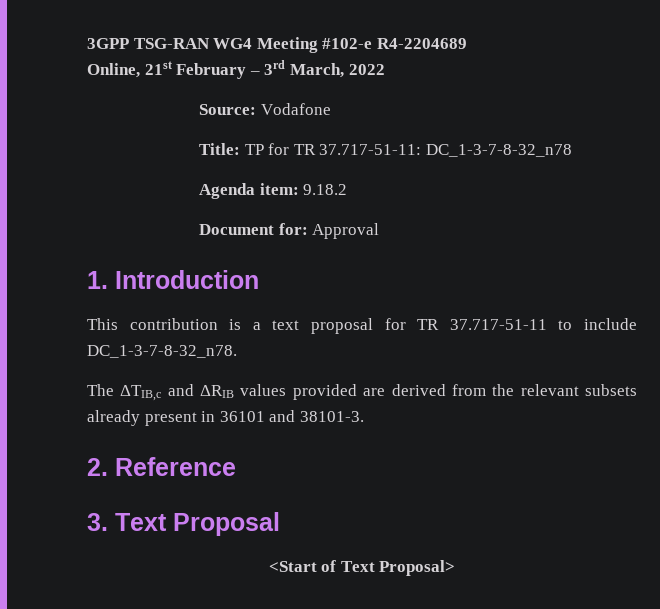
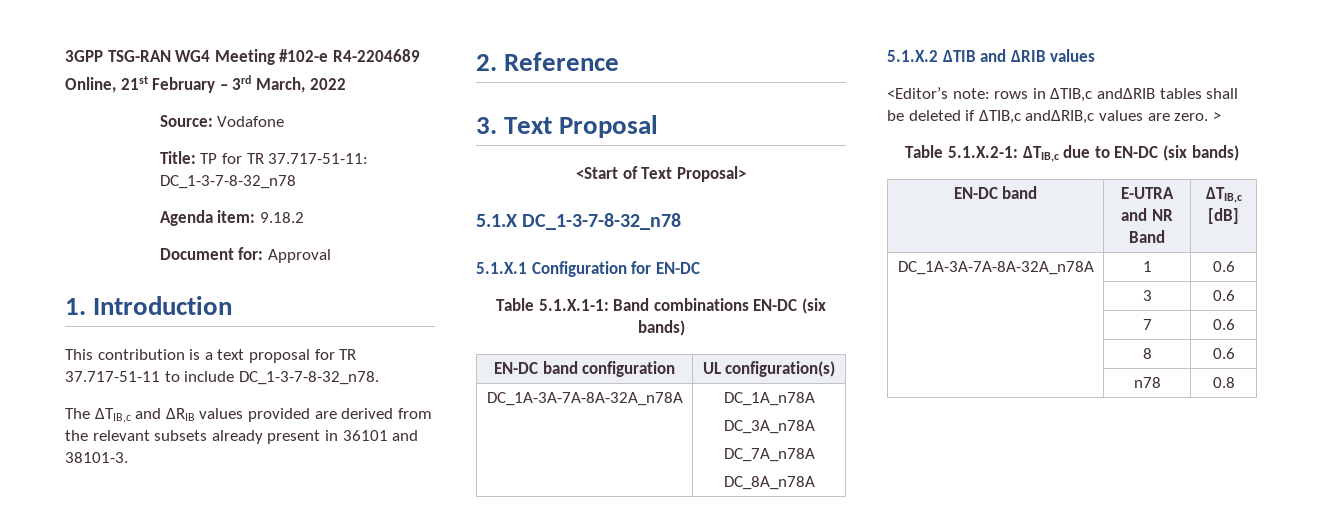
(456, 568) none -> [476,213,682,230] [476,261,700,277] [496,298,826,314] [637,320,685,336] [493,361,676,377] [702,361,836,377] [486,392,683,406] [723,392,815,406] [723,420,815,434] [723,448,815,462] [723,476,815,490] [887,49,1096,62] [887,87,1239,102] [887,110,1221,124] [905,145,1239,162] [953,186,1038,199] [1121,187,1174,199] [1121,208,1173,221] [1129,230,1165,243] [1205,187,1242,203] [1208,208,1239,224] [897,261,1094,275] [1142,261,1152,272] [1212,261,1235,272] [1142,290,1152,301] [1212,290,1235,301] [1142,319,1152,330] [1212,319,1235,330] [1142,348,1152,359] [1212,348,1235,359] [1133,377,1161,388] [1212,377,1235,388] // 5.1.X DC_1-3-7-8-32_n78 // 5.1.X.1 Configuration for EN-DC // Table 5.1.X.1-1: Band combinations EN-DC (six bands) // EN-DC band configuration | UL configuration(s) // DC_1A-3A-7A-8A-32A_n78A | DC_1A_n78A // DC_3A_n78A // DC_7A_n78A // DC_8A_n78A // 5.1.X.2 ∆TIB and ∆RIB values // <Editor’s note: rows in ΔTIB,c andΔRIB tables shall be deleted if ΔTIB,c andΔRIB,c values are zero. > // Table 5.1.X.2-1: ΔTIB,c due to EN-DC (six bands) // EN-DC band | E-UTRA and NR Band | ΔTIB,c [dB] // DC_1A-3A-7A-8A-32A_n78A | 1 | 0.6 // | 3 | 0.6 // | 7 | 0.6 // | 8 | 0.6 // | n78 | 0.8

